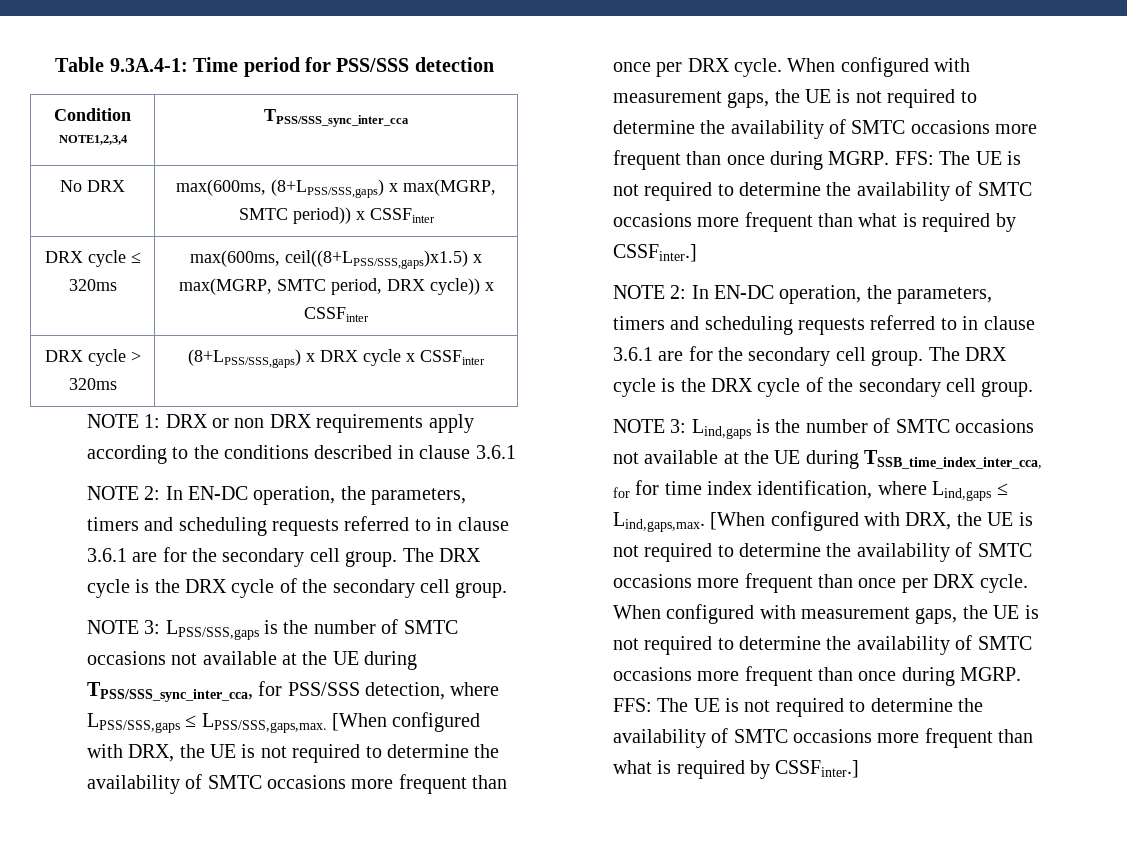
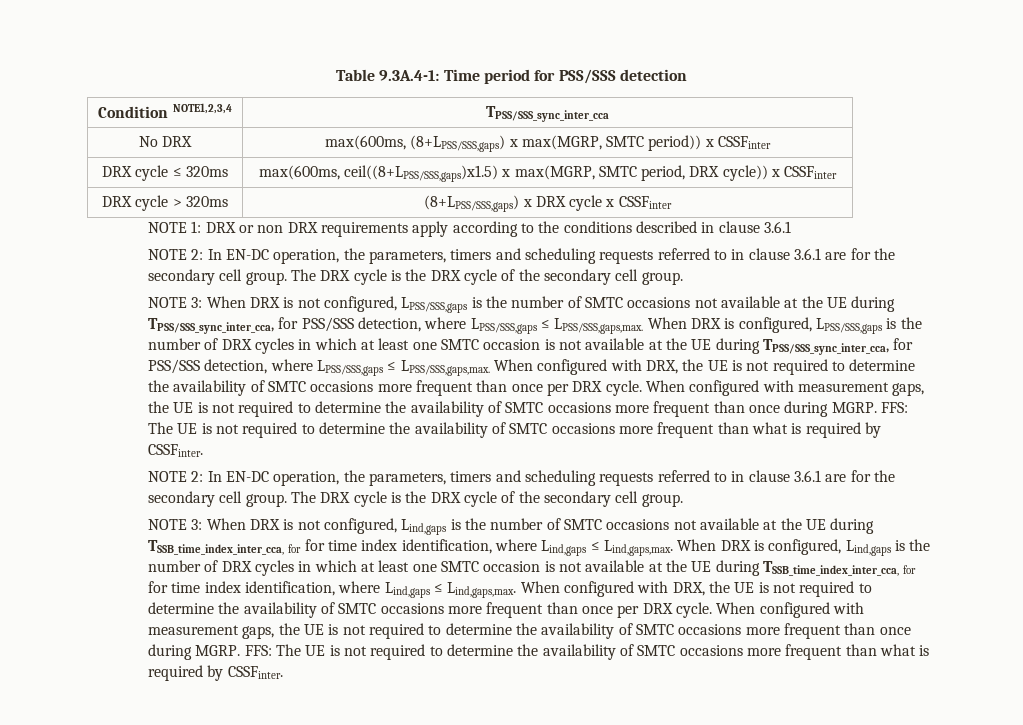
(161, 627) none -> [206,296,397,312] When DRX is not configured,
[331,713,387,731] [When -> [647,317,922,334] [148,338,914,355] [148,359,533,376] When DRX is configured, LPSS/SSS,gaps is the number of DRX cycles in which at least one SMTC occasion is not available at the UE during TPSS/SSS_sync_inter_cca, for PSS/SSS detection, where LPSS/SSS,gaps ≤ LPSS/SSS,gaps,max. When
[612,244,697,262] CSSFinter.] -> [148,444,204,457] CSSFinter.
(687, 426) none -> [206,518,397,534] When DRX is not configured,
[710,512,766,530] [When -> [677,539,931,556] [148,560,917,576] [148,581,560,598] When DRX is configured, Lind,gaps is the number of DRX cycles in which at least one SMTC occasion is not available at the UE during TSSB_time_index_inter_cca, for for time index identification, where Lind,gaps ≤ Lind,gaps,max. When
[775,760,860,778] CSSFinter.] -> [227,666,283,679] CSSFinter.

